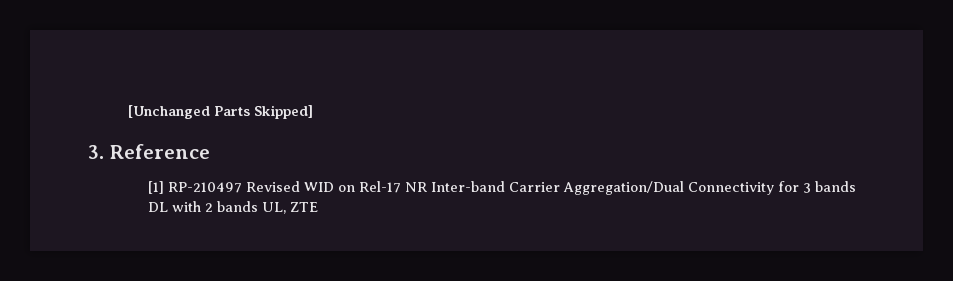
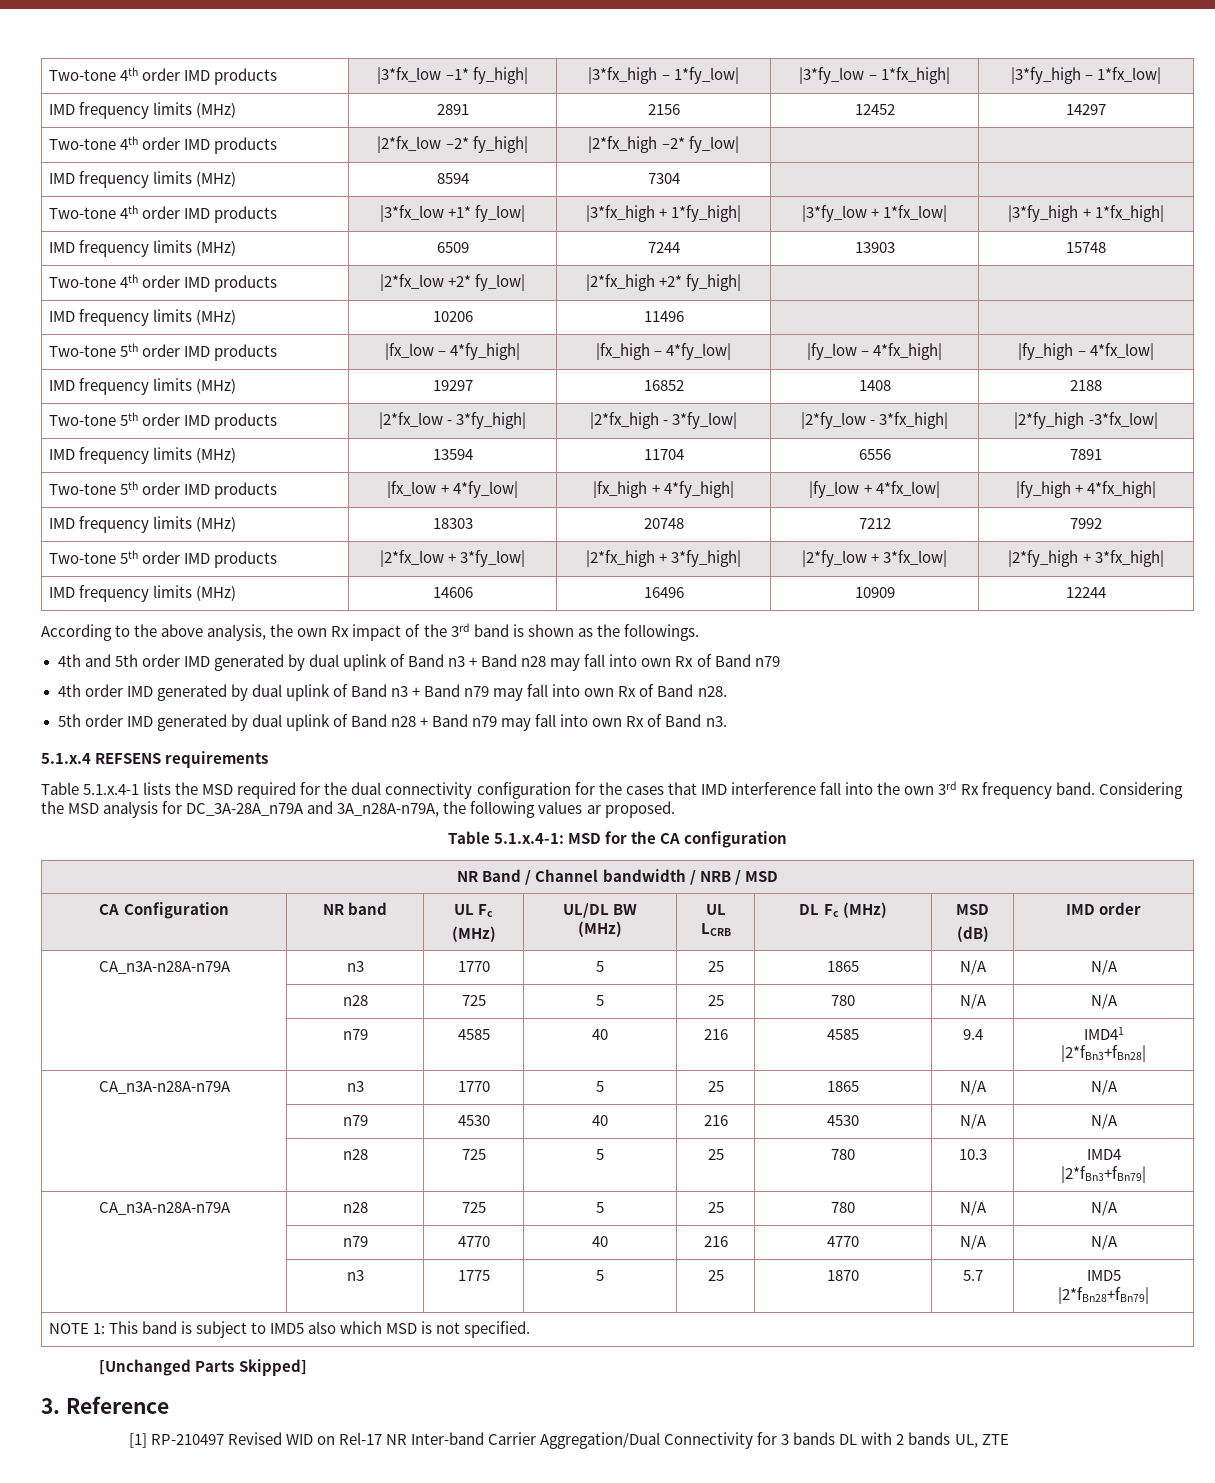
(127, 112) none -> [48,67,278,85] [377,67,528,84] [588,67,739,84] [799,67,950,84] [1010,67,1162,84] [48,102,236,119] [436,104,469,115] [647,104,680,115] [854,104,895,115] [1066,104,1106,115] [48,136,278,154] [377,136,528,153] [588,136,739,153] [48,171,236,188] [436,173,469,184] [647,173,680,184] [48,205,278,223] [379,205,526,222] [585,205,742,222] [801,205,948,222] [1008,205,1164,222] [48,240,236,257] [436,242,469,253] [647,242,680,253] [854,242,895,253] [1066,242,1106,253] [48,274,278,292] [379,274,526,291] [585,274,742,291] [48,309,236,326] [432,311,473,322] [643,311,684,322] [48,343,278,361] [384,343,521,360] [595,343,732,360] [806,343,943,360] [1018,343,1154,360] [48,378,236,395] [432,380,473,391] [643,380,684,391] [858,380,891,391] [1070,380,1102,391] [48,412,278,430] [378,412,527,429] [589,412,738,429] [800,412,949,429] [1014,412,1158,429] [48,447,236,464] [432,449,473,460] [643,449,684,460] [858,449,891,460] [1070,449,1102,460] [48,481,278,499] [387,481,518,498] [593,481,734,498] [809,481,940,498] [1015,481,1157,498] [48,516,236,533] [432,518,473,529] [643,518,684,529] [858,518,891,529] [1070,518,1102,529] [48,550,278,568] [379,550,526,567] [585,550,742,567] [801,550,948,567] [1008,550,1164,567] [48,585,236,602] [432,587,473,598] [643,587,684,598] [854,587,895,598] [1066,587,1106,598] [41,623,699,641] [57,654,780,671] [57,684,727,701] [57,714,727,731] [41,751,269,768] [41,781,1184,799] [41,801,675,818] [447,831,788,848] [457,869,778,885] [99,902,229,919] [322,902,388,915] [453,904,494,917] [451,926,496,942] [562,903,638,918] [578,921,623,937] [705,904,726,915] [700,923,731,936] [799,902,887,918] [956,904,990,915] [956,926,989,942] [1065,902,1142,915] [98,961,231,974] [346,961,364,972] [457,961,490,972] [596,961,605,972] [707,961,724,972] [827,961,860,972] [959,960,987,975] [1090,960,1118,975] [342,995,368,1006] [461,995,486,1006] [596,995,605,1006] [707,995,724,1006] [831,995,856,1006] [959,994,987,1009] [1090,994,1118,1009] [342,1029,368,1040] [457,1029,490,1040] [592,1029,609,1040] [703,1029,728,1040] [827,1029,860,1040] [962,1029,983,1040] [1083,1027,1124,1040] [1061,1045,1146,1062] [98,1081,231,1094] [346,1081,364,1092] [457,1081,490,1092] [596,1081,605,1092] [707,1081,724,1092] [827,1081,860,1092] [959,1080,987,1095] [1090,1080,1118,1095] [342,1115,368,1126] [457,1115,490,1126] [592,1115,609,1126] [703,1115,728,1126] [827,1115,860,1126] [959,1114,987,1129] [1090,1114,1118,1129] [342,1149,368,1160] [461,1149,486,1160] [596,1149,605,1160] [707,1149,724,1160] [831,1149,856,1160] [958,1149,987,1160] [1086,1149,1121,1160] [1061,1166,1146,1183] [98,1202,231,1215] [342,1202,368,1213] [461,1202,486,1213] [596,1202,605,1213] [707,1202,724,1213] [831,1202,856,1213] [959,1201,987,1216] [1090,1201,1118,1216] [342,1236,368,1247] [457,1236,490,1247] [592,1236,609,1247] [703,1236,728,1247] [827,1236,860,1247] [959,1235,987,1250] [1090,1235,1118,1250] [346,1270,364,1281] [457,1270,490,1281] [596,1270,605,1281] [707,1270,724,1281] [827,1270,860,1281] [962,1270,983,1281] [1086,1270,1121,1281] [1058,1287,1149,1304] [48,1321,531,1338] Two-tone 4th order IMD products | |3*fx_low –1* fy_high| | |3*fx_high – 1*fy_low| | |3*fy_low – 1*fx_high| | |3*fy_high – 1*fx_low| // IMD frequency limits (MHz) | 2891 | 2156 | 12452 | 14297 // Two-tone 4th order IMD products | |2*fx_low –2* fy_high| | |2*fx_high –2* fy_low| | | // IMD frequency limits (MHz) | 8594 | 7304 | | // Two-tone 4th order IMD products | |3*fx_low +1* fy_low| | |3*fx_high + 1*fy_high| | |3*fy_low + 1*fx_low| | |3*fy_high + 1*fx_high| // IMD frequency limits (MHz) | 6509 | 7244 | 13903 | 15748 // Two-tone 4th order IMD products | |2*fx_low +2* fy_low| | |2*fx_high +2* fy_high| | | // IMD frequency limits (MHz) | 10206 | 11496 | | // Two-tone 5th order IMD products | |fx_low – 4*fy_high| | |fx_high – 4*fy_low| | |fy_low – 4*fx_high| | |fy_high – 4*fx_low| // IMD frequency limits (MHz) | 19297 | 16852 | 1408 | 2188 // Two-tone 5th order IMD products | |2*fx_low - 3*fy_high| | |2*fx_high - 3*fy_low| | |2*fy_low - 3*fx_high| | |2*fy_high -3*fx_low| // IMD frequency limits (MHz) | 13594 | 11704 | 6556 | 7891 // Two-tone 5th order IMD products | |fx_low + 4*fy_low| | |fx_high + 4*fy_high| | |fy_low + 4*fx_low| | |fy_high + 4*fx_high| // IMD frequency limits (MHz) | 18303 | 20748 | 7212 | 7992 // Two-tone 5th order IMD products | |2*fx_low + 3*fy_low| | |2*fx_high + 3*fy_high| | |2*fy_low + 3*fx_low| | |2*fy_high + 3*fx_high| // IMD frequency limits (MHz) | 14606 | 16496 | 10909 | 12244 // According to the above analysis, the own Rx impact of the 3rd band is shown as the followings. // 4th and 5th order IMD generated by dual uplink of Band n3 + Band n28 may fall into own Rx of Band n79 // 4th order IMD generated by dual uplink of Band n3 + Band n79 may fall into own Rx of Band n28. // 5th order IMD generated by dual uplink of Band n28 + Band n79 may fall into own Rx of Band n3. // 5.1.x.4 REFSENS requirements // Table 5.1.x.4-1 lists the MSD required for the dual connectivity configuration for the cases that IMD interference fall into the own 3rd Rx frequency band. Considering the MSD analysis for DC_3A-28A_n79A and 3A_n28A-n79A, the following values ar proposed. // Table 5.1.x.4-1: MSD for the CA configuration // NR Band / Channel bandwidth / NRB / MSD // CA Configuration | NR band | UL Fc // (MHz) | UL/DL BW // (MHz) | UL // LCRB | DL Fc (MHz) | MSD // (dB) | IMD order // CA_n3A-n28A-n79A | n3 | 1770 | 5 | 25 | 1865 | N/A | N/A // | n28 | 725 | 5 | 25 | 780 | N/A | N/A // | n79 | 4585 | 40 | 216 | 4585 | 9.4 | IMD41 // |2*fBn3+fBn28| // CA_n3A-n28A-n79A | n3 | 1770 | 5 | 25 | 1865 | N/A | N/A // | n79 | 4530 | 40 | 216 | 4530 | N/A | N/A // | n28 | 725 | 5 | 25 | 780 | 10.3 | IMD4 // |2*fBn3+fBn79| // CA_n3A-n28A-n79A | n28 | 725 | 5 | 25 | 780 | N/A | N/A // | n79 | 4770 | 40 | 216 | 4770 | N/A | N/A // | n3 | 1775 | 5 | 25 | 1870 | 5.7 | IMD5 // |2*fBn28+fBn79| // NOTE 1: This band is subject to IMD5 also which MSD is not specified. //

